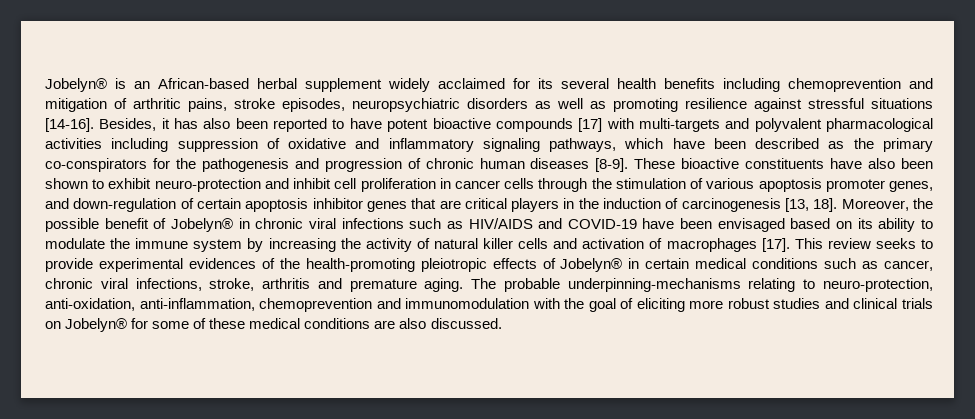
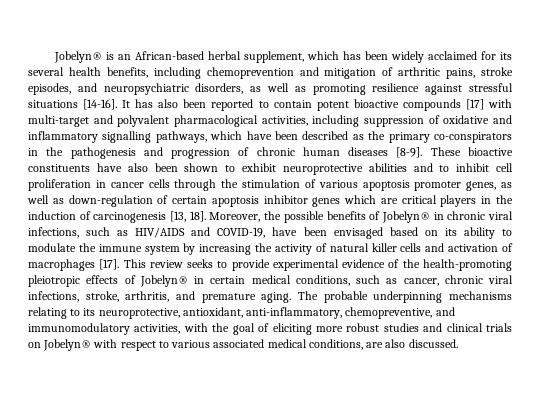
[305,78,382,92] supplement -> [243,51,388,63] supplement, which has been
[664,78,715,89] benefits -> [106,67,148,78] benefits,
[352,98,528,112] neuropsychiatric disorders -> [77,83,244,95] and neuropsychiatric disorders,
[99,118,170,131] Besides, it -> [122,100,131,108] It
[349,118,382,129] have -> [273,100,312,108] contain
[638,118,720,132] multi-targets -> [28,115,89,127] multi-target
[45,138,102,149] activities -> [261,116,308,126] activities,
[482,138,540,152] signaling -> [102,131,152,143] signalling
[152,158,170,169] for -> [28,148,38,156] in
[154,178,289,192] neuro-protection and -> [282,163,450,175] neuroprotective abilities and to
[45,198,69,209] and -> [500,182,512,188] [27,195,64,204] as well as
[411,198,437,209] that -> [344,195,377,204] which
[104,218,149,229] benefit -> [326,211,366,220] benefits
[341,218,404,229] infections -> [28,227,79,238] infections,
[567,219,637,229] COVID-19 -> [217,227,266,238] COVID-19,
[188,258,256,269] evidences -> [342,259,386,268] evidence
[752,258,819,269] conditions -> [295,275,350,286] conditions,
[262,278,311,289] arthritis -> [125,291,170,302] arthritis,
[567,278,933,292] [45,298,530,312] underpinning-mechanisms relating to neuro-protection, anti-oxidation, anti-inflammation, chemoprevention and immunomodulation -> [373,291,512,303] [28,307,455,319] [28,323,181,335] underpinning mechanisms relating to its neuroprotective, antioxidant, anti-inflammatory, chemopreventive, and immunomodulatory activities,
[131,318,371,329] for some of these medical conditions -> [93,339,363,351] with respect to various associated medical conditions,

